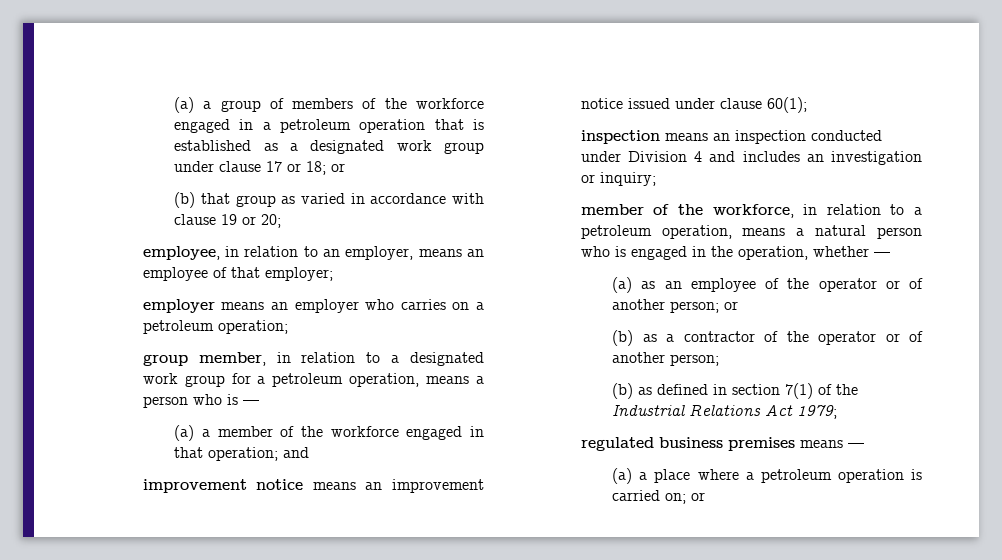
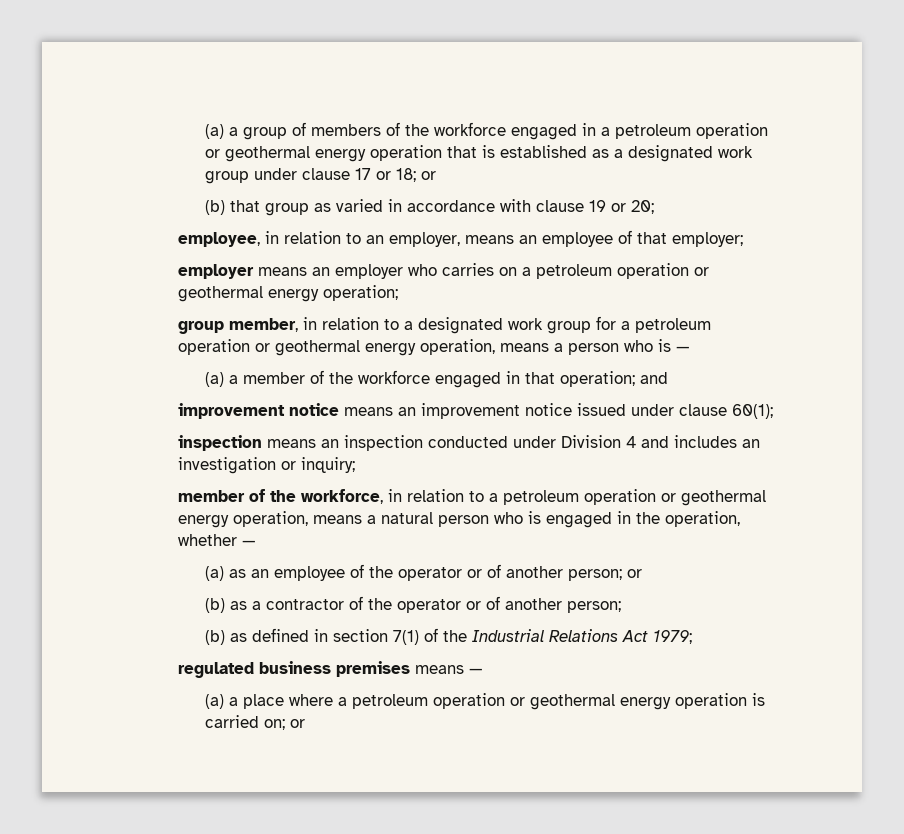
(426, 126) none -> [204,145,442,162] or geothermal energy operation
(214, 327) none -> [617,263,710,279] [178,286,320,302] operation or geothermal energy
(344, 380) none -> [178,339,417,356] operation or geothermal energy
(652, 232) none -> [584,489,767,506] [178,515,230,528] operation or geothermal energy
(904, 476) none -> [509,693,747,710] or geothermal energy operation

